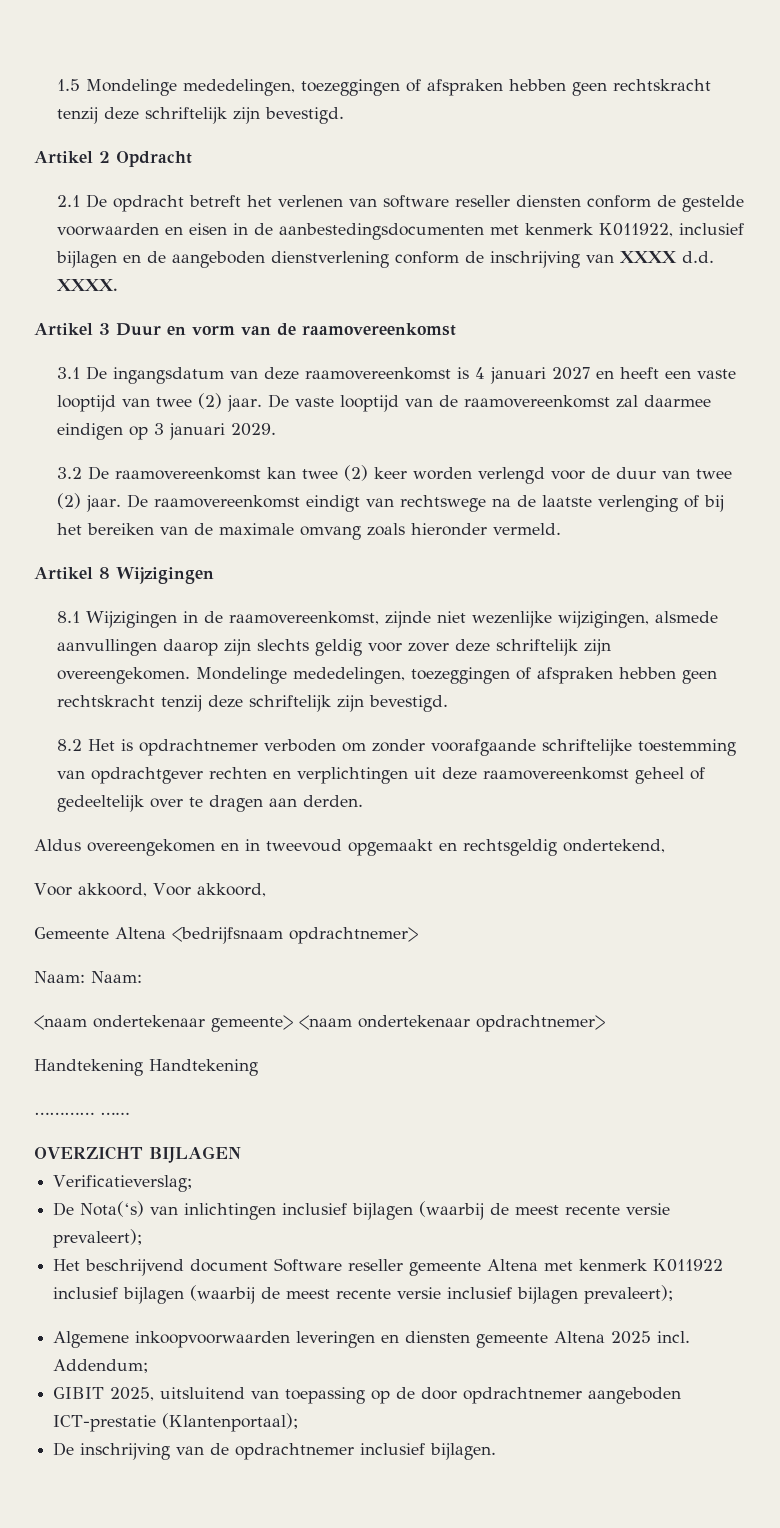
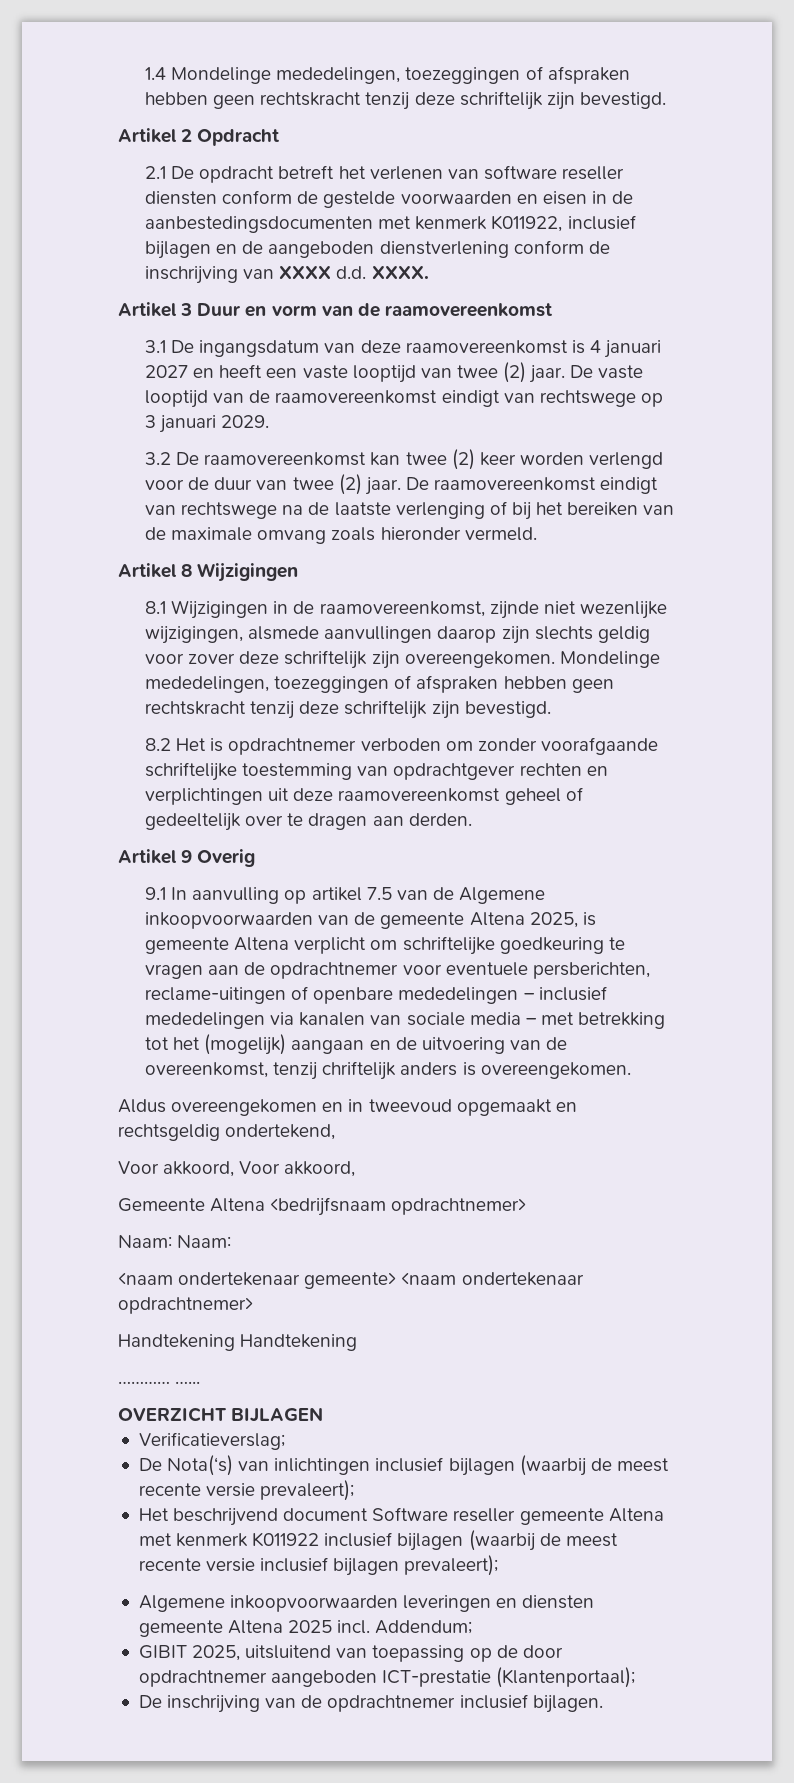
[56,79,80,91] 1.5 -> [145,67,167,80] 1.4
[615,395,711,408] [56,423,123,440] zal daarmee eindigen -> [441,390,636,407] eindigt van rechtswege
(363, 801) none -> [118,849,256,867] [145,887,546,904] [145,912,596,929] [145,936,625,955] [145,962,650,979] [145,986,607,1004] [145,1012,666,1029] [145,1034,568,1055] [145,1061,631,1080] // Artikel 9 Overig // 9.1 In aanvulling op artikel 7.5 van de Algemene inkoopvoorwaarden van de gemeente Altena 2025, is gemeente Altena verplicht om schriftelijke goedkeuring te vragen aan de opdrachtnemer voor eventuele persberichten, reclame-uitingen of openbare mededelingen – inclusief mededelingen via kanalen van sociale media – met betrekking tot het (mogelijk) aangaan en de uitvoering van de overeenkomst, tenzij chriftelijk anders is overeengekomen.

